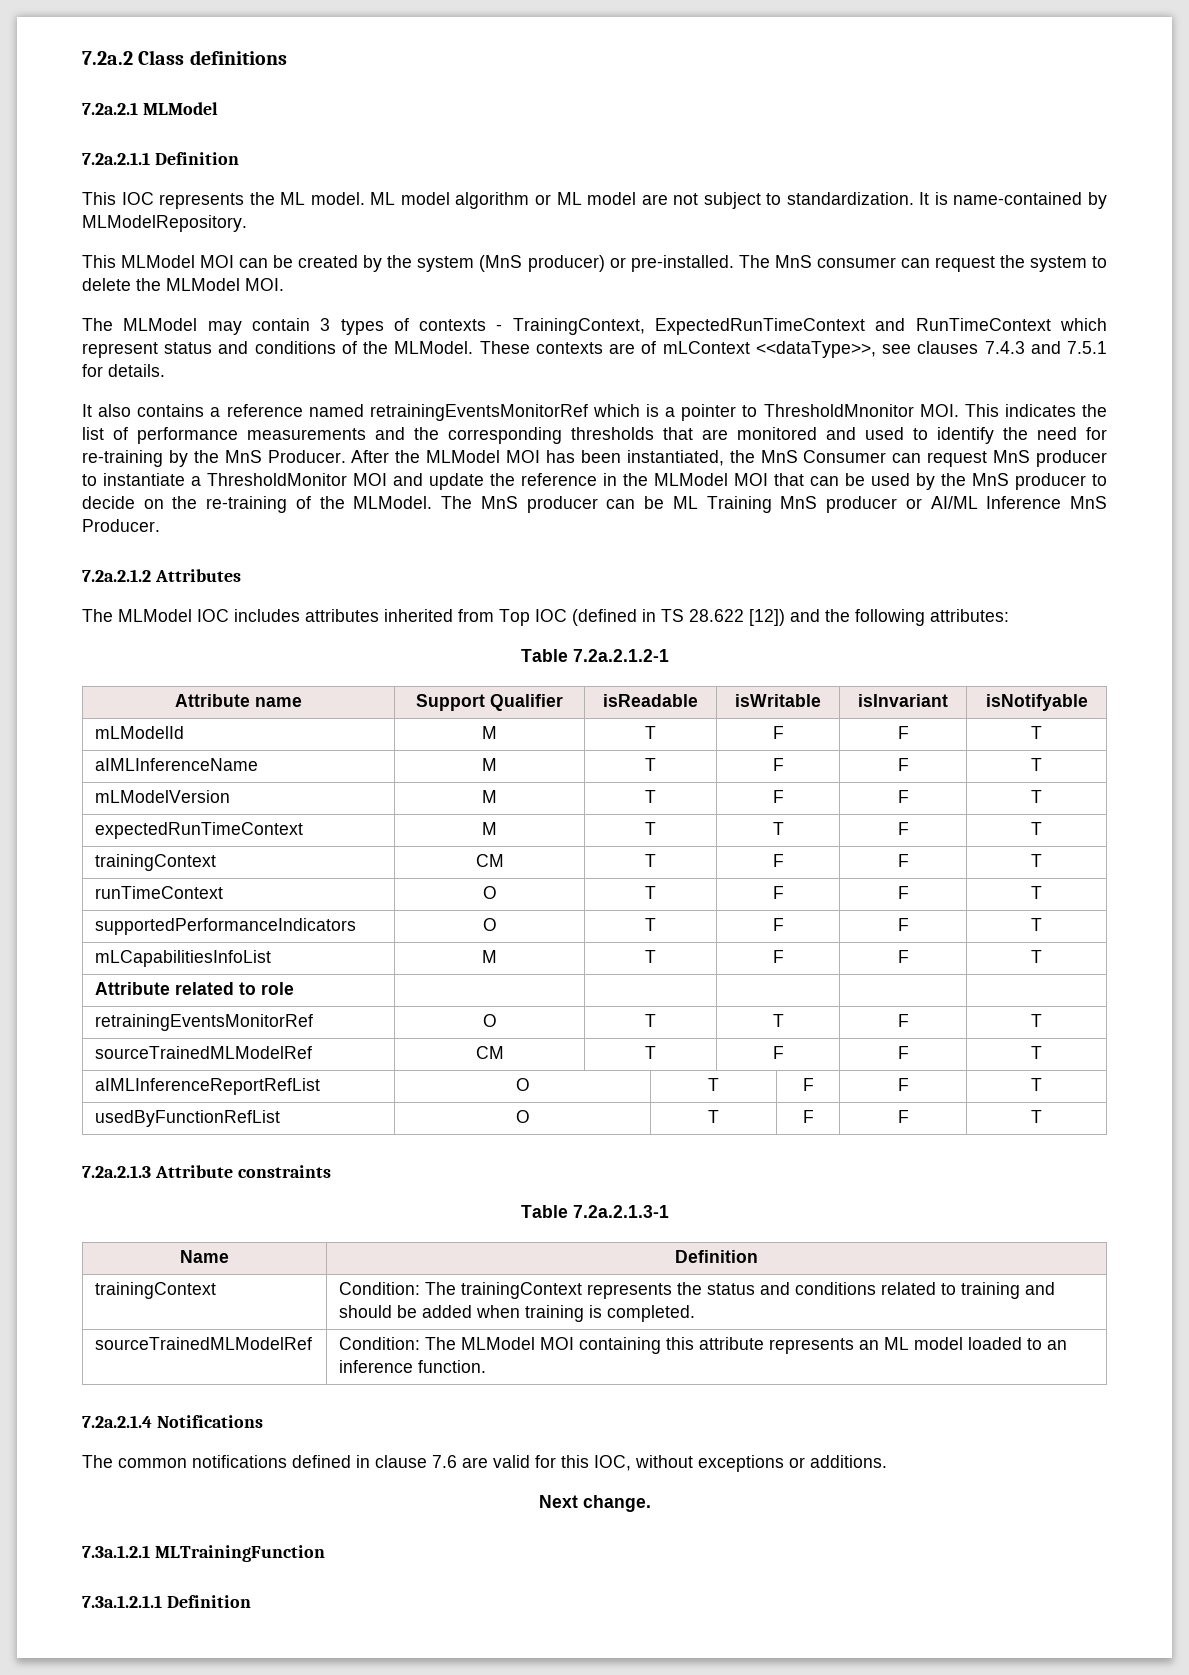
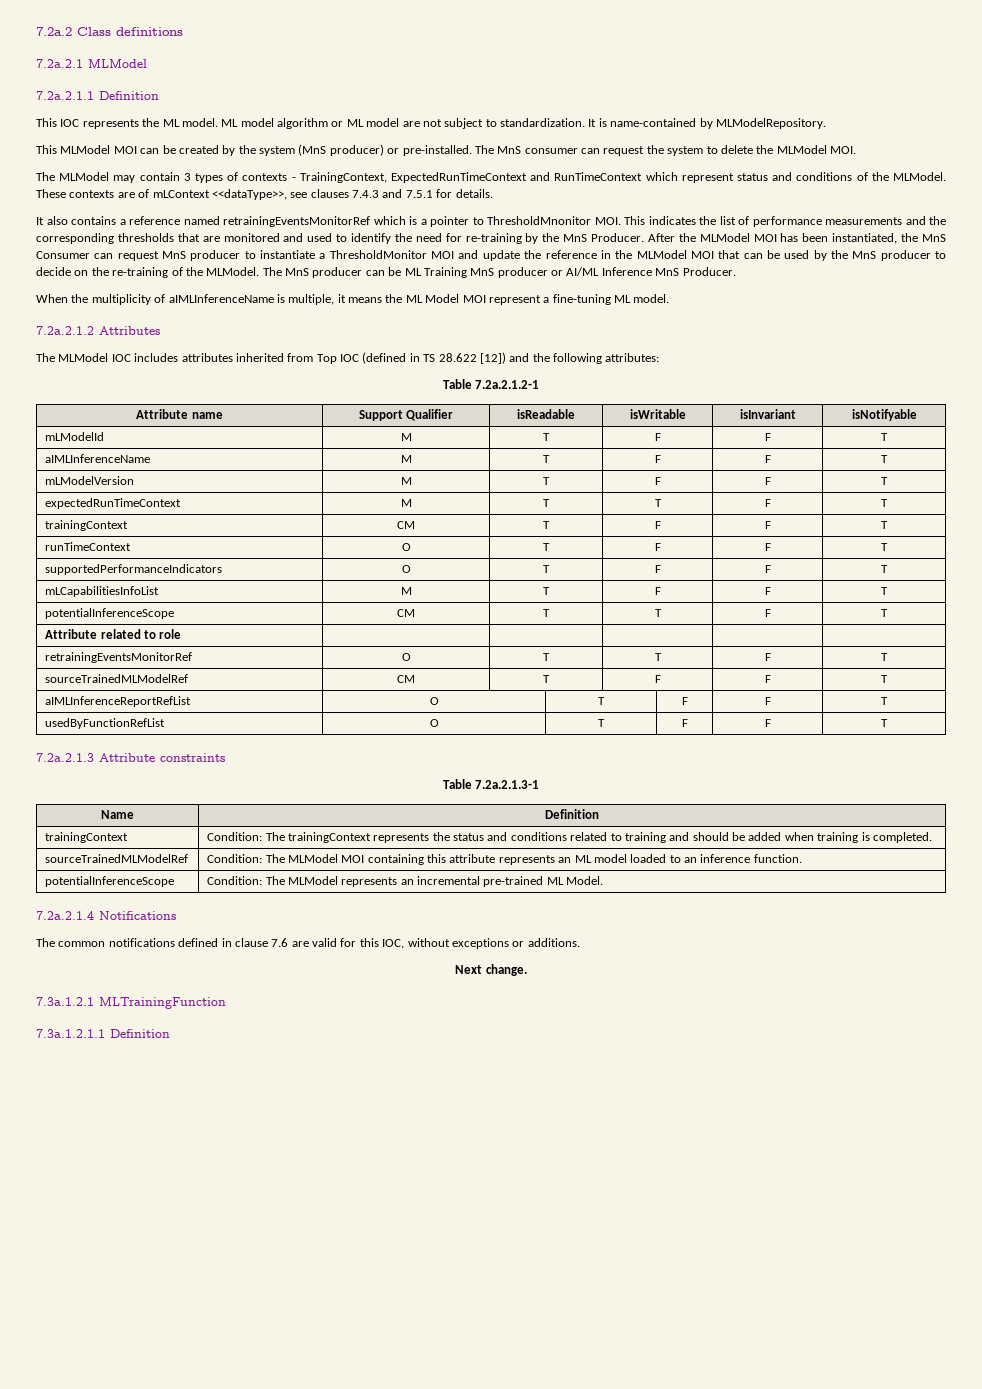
(160, 525) none -> [36,294,670,305] // When the multiplicity of aIMLInferenceName is multiple, it means the ML Model MOI represent a fine-tuning ML model.
(1042, 956) none -> [45,608,175,619] [397,609,415,617] [543,609,550,617] [654,609,662,617] [764,609,771,617] [881,609,888,617] // potentialInferenceScope | CM | T | T | F | T
(487, 1366) none -> [45,876,175,887] [207,876,604,887] // potentialInferenceScope | Condition: The MLModel represents an incremental pre-trained ML Model.

